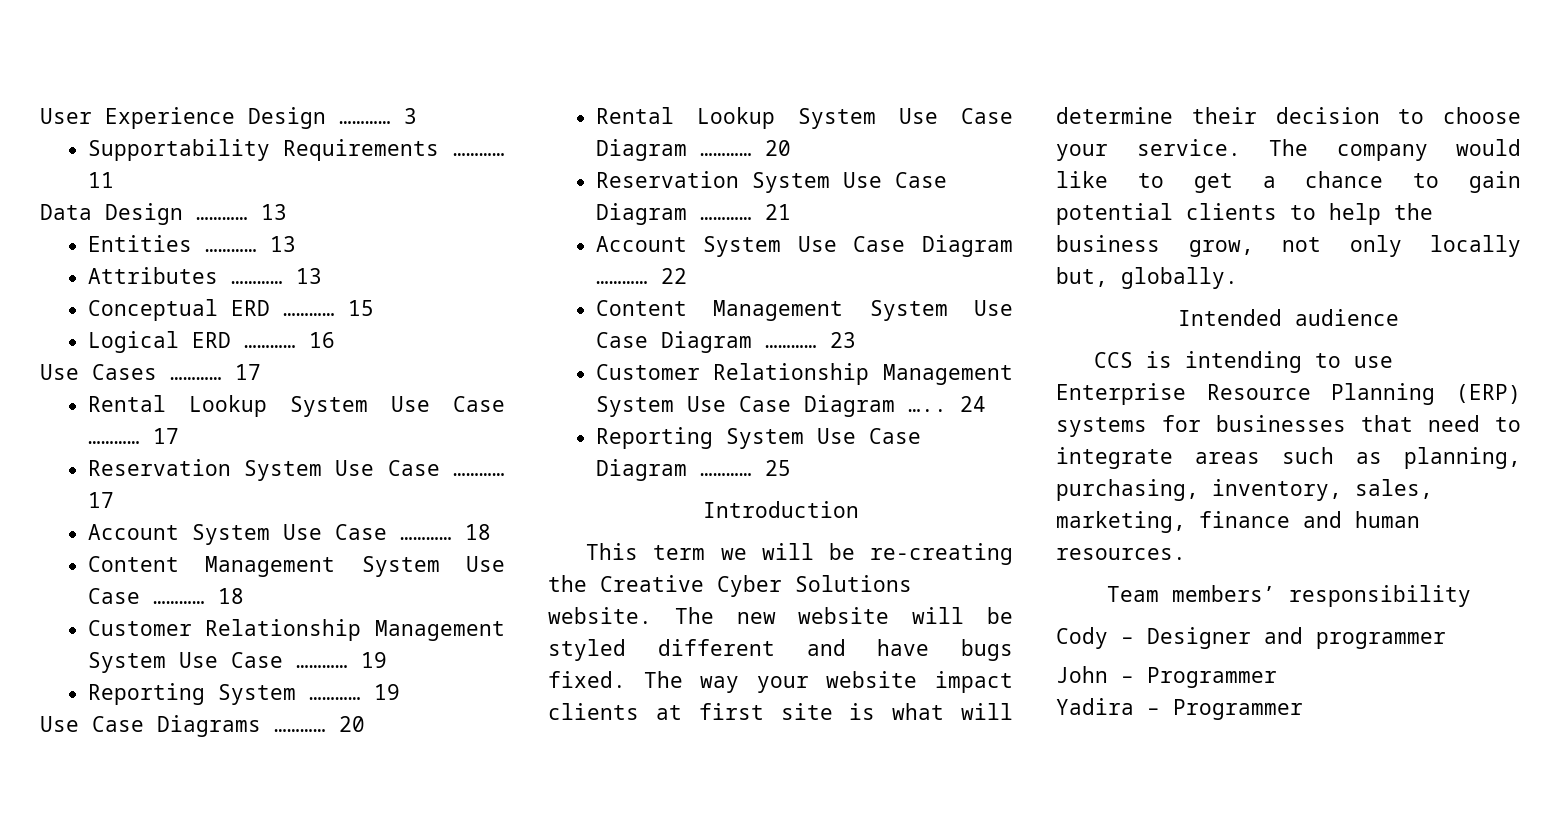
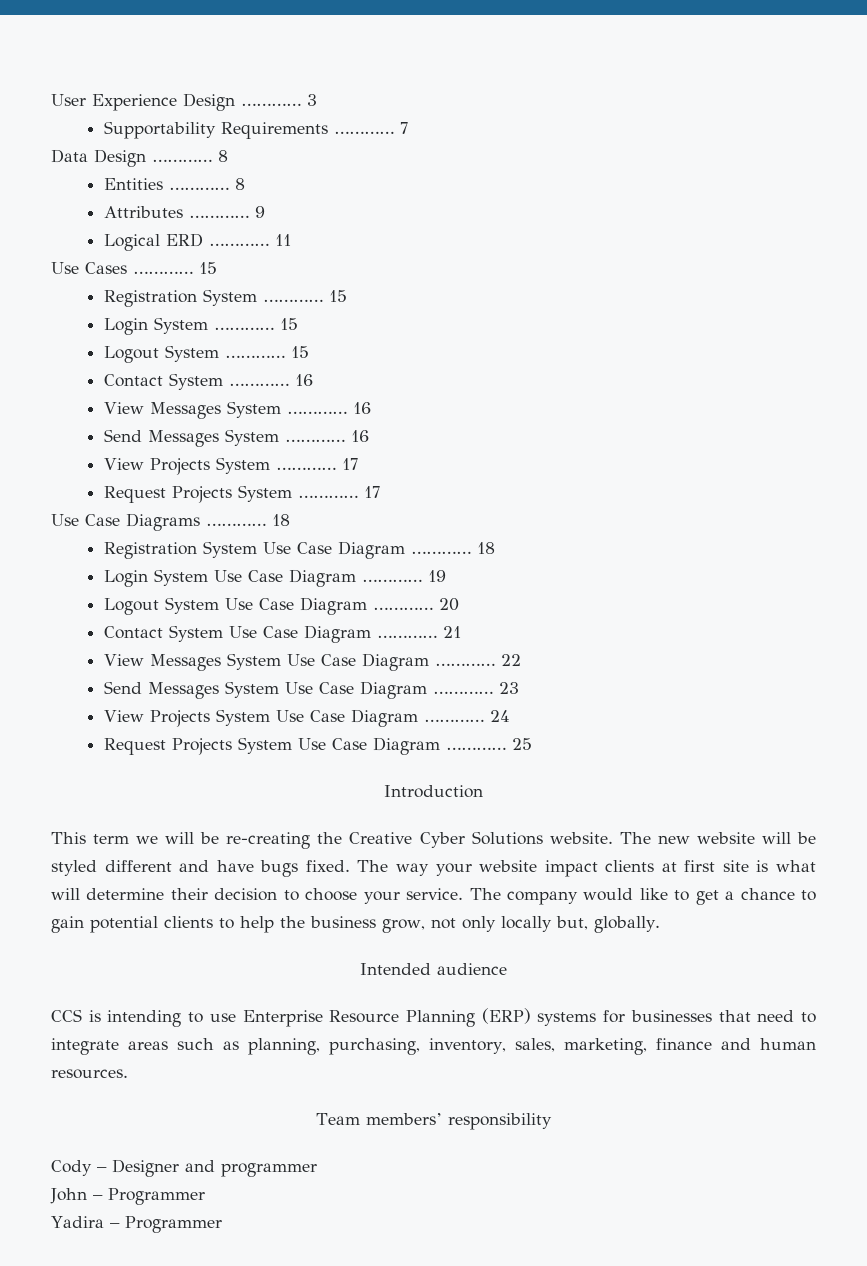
[87,172,114,188] 11 -> [400,122,409,134] 7
[261,204,287,220] 13 -> [218,150,228,162] 8
[269,236,296,252] 13 -> [235,178,246,190] 8
[295,268,322,284] [87,299,374,321] 13 // Conceptual ERD ………… 15 -> [255,206,266,218] 9
[308,332,335,348] 16 -> [275,234,292,246] 11
[235,364,261,380] [87,395,506,417] [87,428,179,444] [87,459,506,481] [87,492,114,508] [87,524,491,545] [87,556,505,577] [87,588,244,604] [87,619,505,641] [87,652,387,673] [87,683,400,705] [40,715,365,737] [595,107,775,129] 17 // Rental Lookup System Use Case ………… 17 // Reservation System Use Case ………… 17 // Account System Use Case ………… 18 // Content Management System Use Case ………… 18 // Customer Relationship Management System Use Case ………… 19 // Reporting System ………… 19 // Use Case Diagrams ………… 20 // Rental Lookup -> [199,262,217,274] [104,289,348,307] [104,317,299,335] [104,345,310,363] [104,373,314,390] [104,401,372,419] [104,429,370,447] [104,457,359,475] [104,485,381,503] [51,513,290,531] [104,541,496,559] [104,569,447,587] [104,598,160,615] 15 // Registration System ………… 15 // Login System ………… 15 // Logout System ………… 15 // Contact System ………… 16 // View Messages System ………… 16 // Send Messages System ………… 16 // View Projects System ………… 17 // Request Projects System ………… 17 // Use Case Diagrams ………… 18 // Registration System Use Case Diagram ………… 18 // Login System Use Case Diagram ………… 19 // Logout
[595,171,739,188] Reservation -> [104,626,164,639] Contact
[595,236,687,252] Account -> [104,654,222,671] View Messages
[595,300,844,321] Content Management -> [104,681,220,699] Send Messages
[595,363,1013,385] [595,395,947,417] Customer Relationship Management System Use Case Diagram ….. -> [104,709,485,727] View Projects System Use Case Diagram …………
[595,427,713,449] Reporting -> [104,738,233,755] Request Projects

